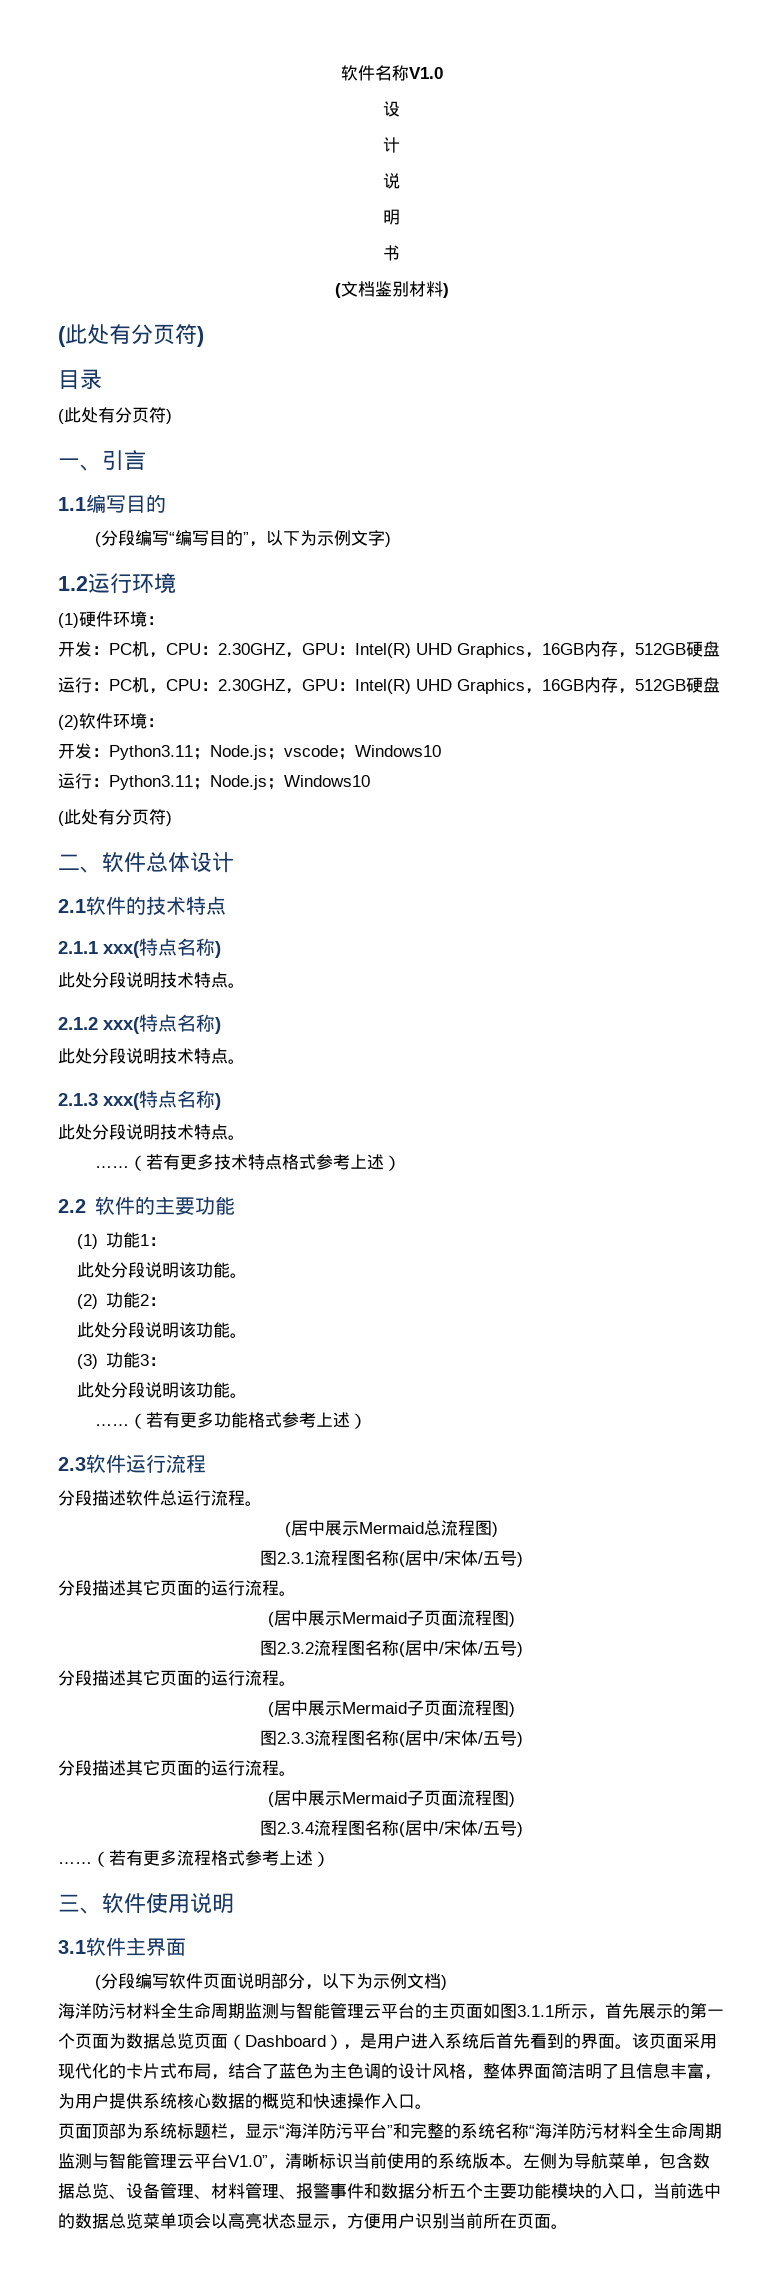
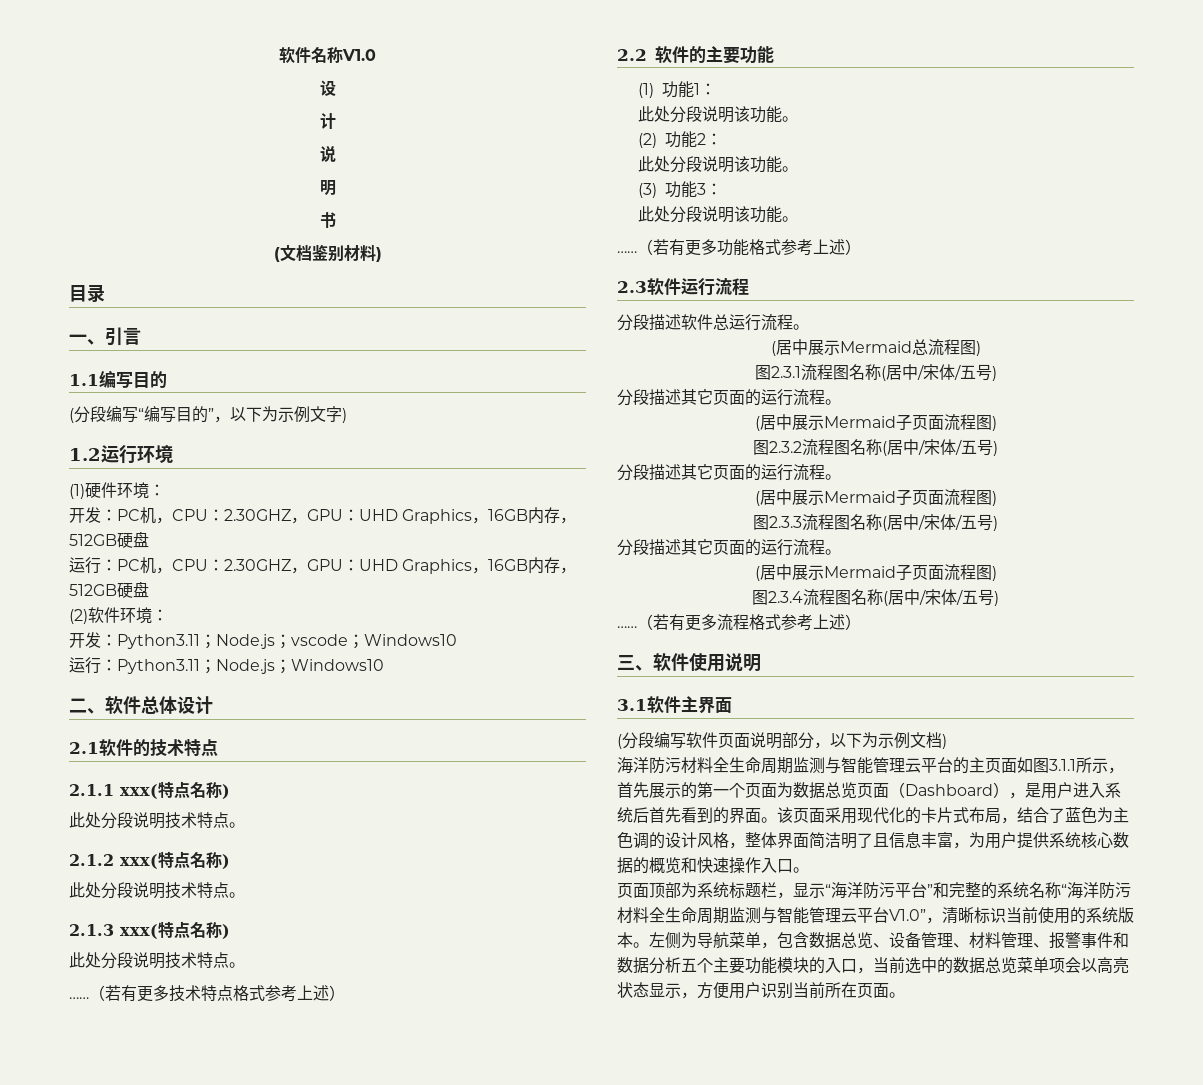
[58,324,204,347] [58,369,102,390] [58,407,172,424] (此处有分页符) // 目录 // (此处有分页符) -> [69,284,105,303] 目录
[355,643,411,658] Intel(R) -> (359, 515) none
[355,679,411,694] Intel(R) -> (359, 565) none
[58,809,172,826] // (此处有分页符) -> (384, 665) none

